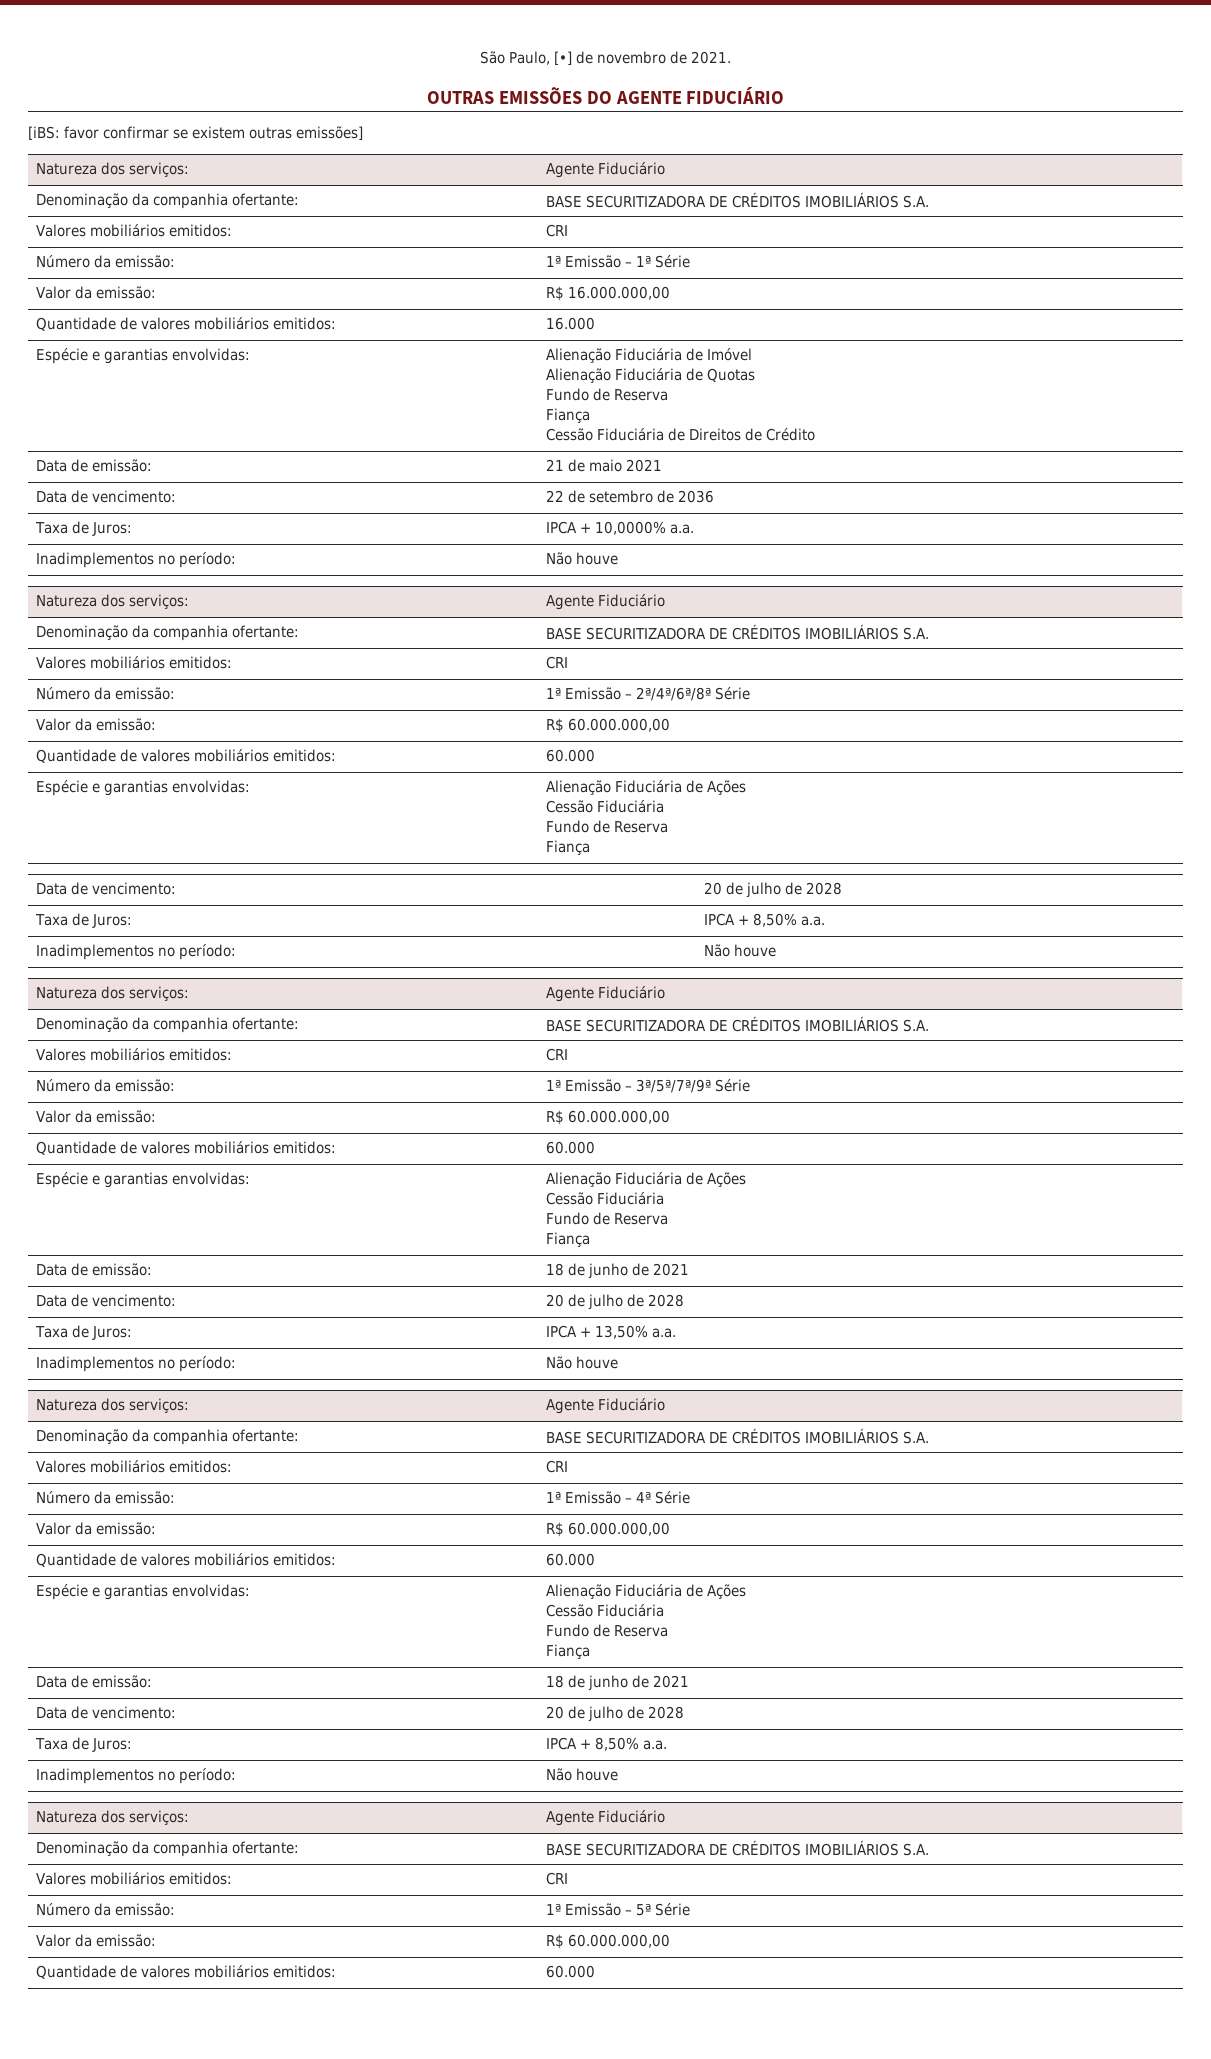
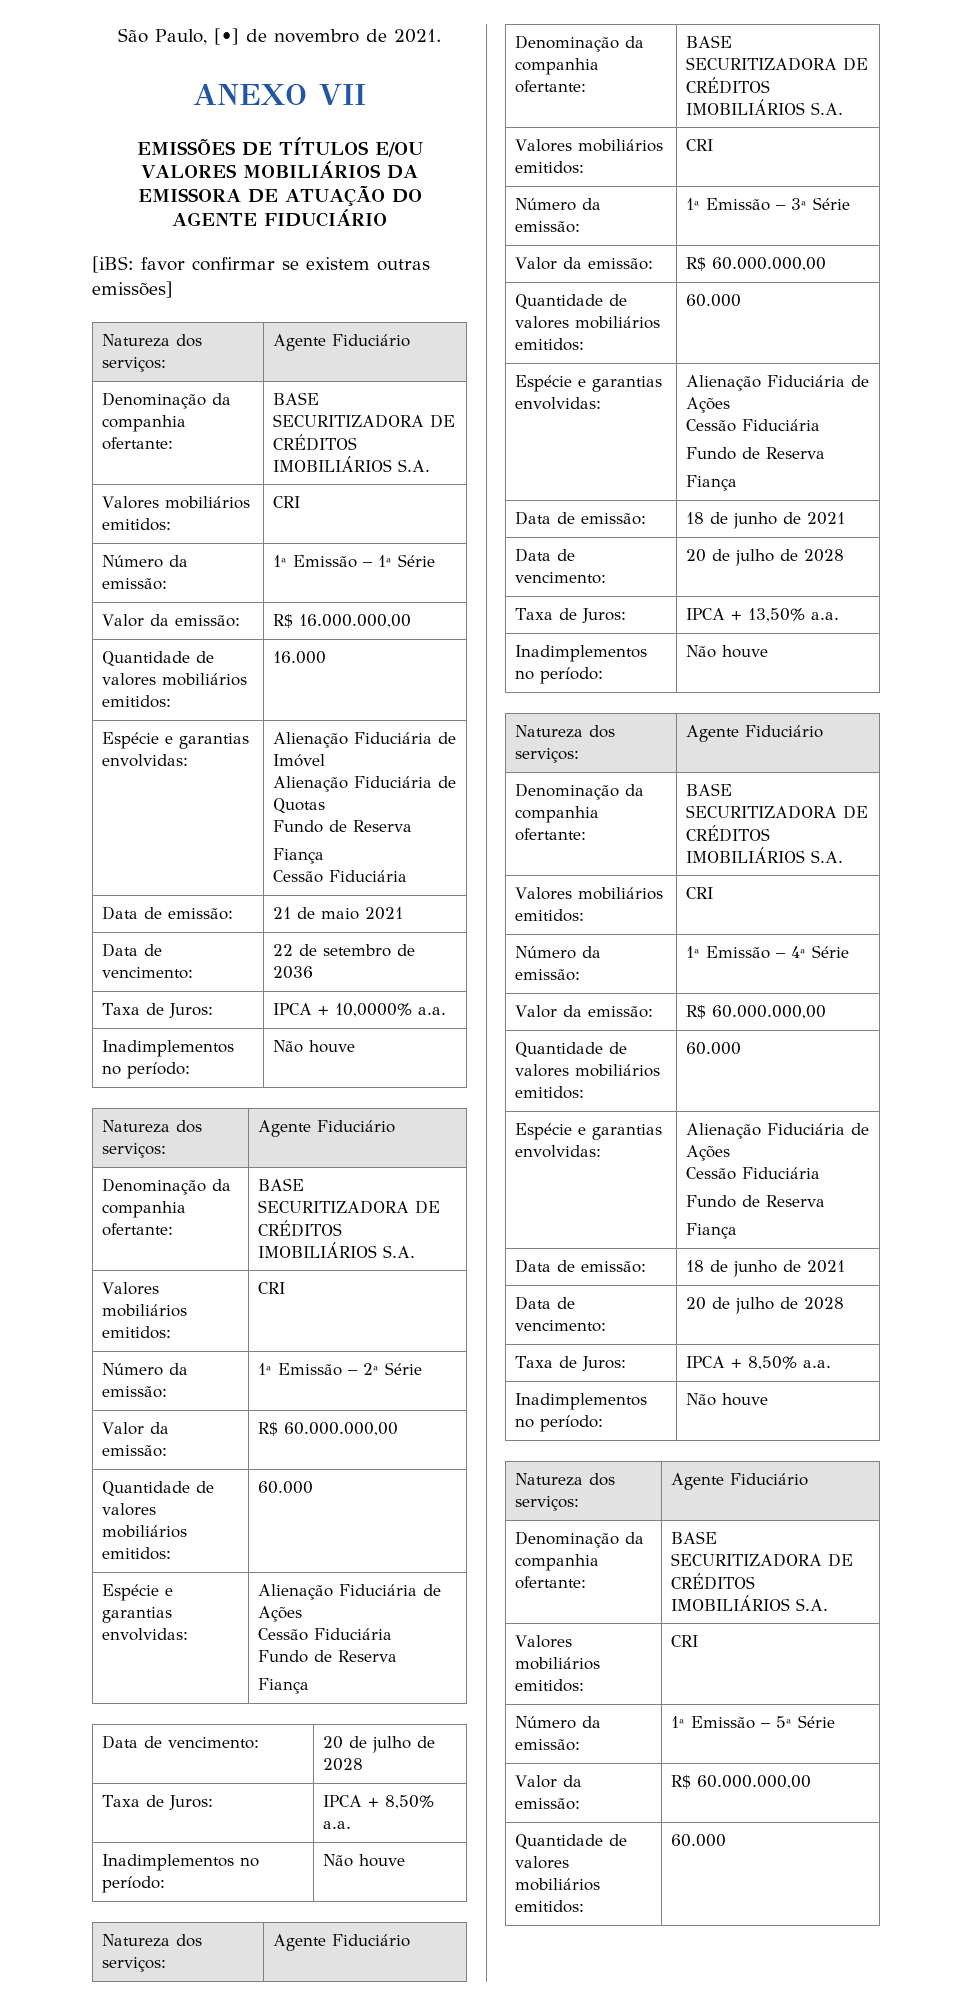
[426,87,582,104] OUTRAS EMISSÕES -> [193,84,366,105] [136,137,423,157] [140,161,419,179] [137,185,385,206] ANEXO VII // EMISSÕES DE TÍTULOS E/OU VALORES MOBILIÁRIOS DA EMISSORA DE ATUAÇÃO
[668,428,816,441] de Direitos de Crédito -> (407, 876) none
[636,687,712,701] 2ª/4ª/6ª/8ª -> [362,1363,379,1375] 2ª
[636,1079,712,1093] 3ª/5ª/7ª/9ª -> [790,198,807,210] 3ª

